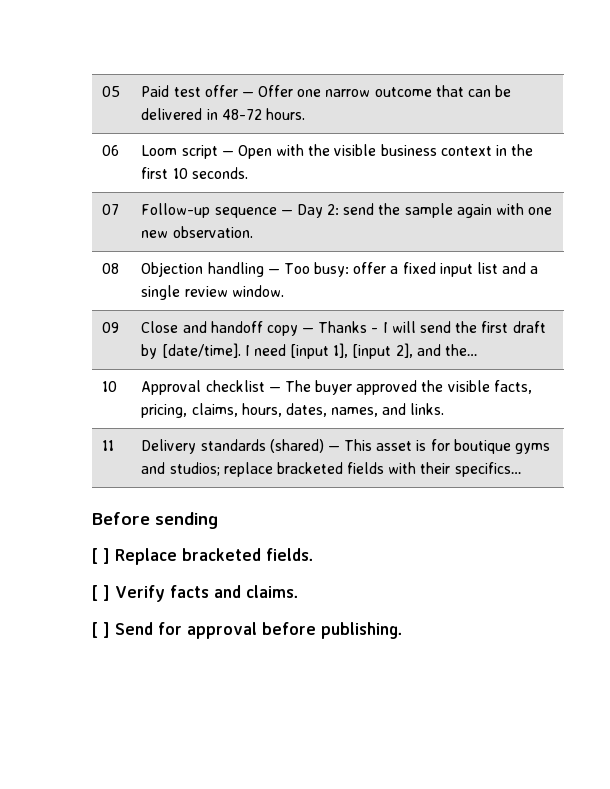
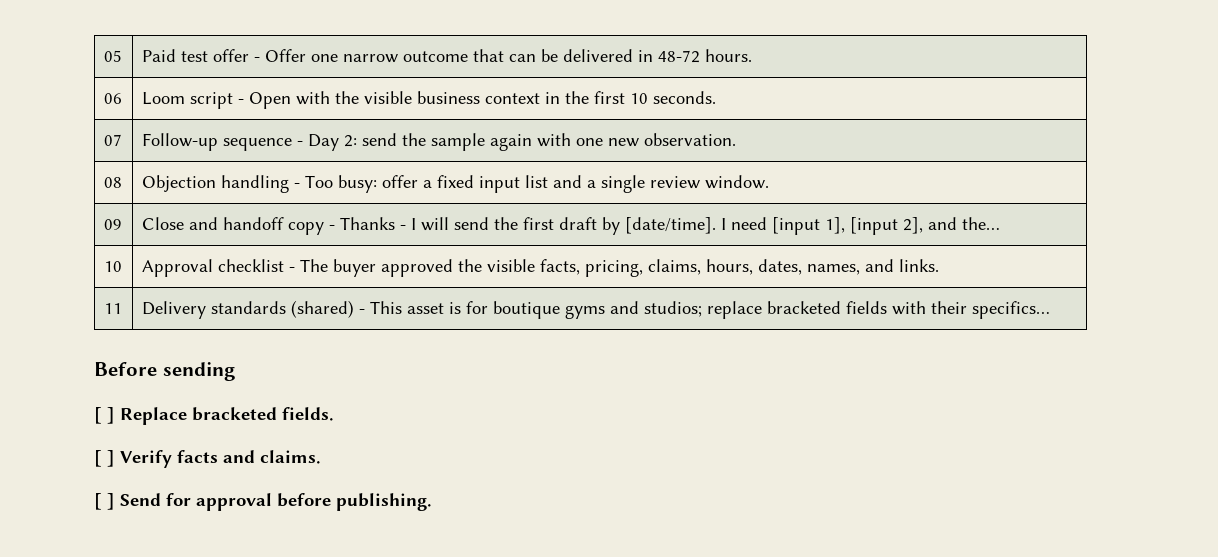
[241,92,254,97] — -> [253,57,260,62] -
[221,151,234,156] — -> [237,99,244,104] -
[280,210,293,215] — -> [296,141,303,146] -
[267,269,280,274] — -> [293,183,300,188] -
[302,328,315,333] — -> [328,225,335,230] -
[268,387,281,392] — -> [288,267,295,272] -
[327,446,340,451] — -> [358,309,365,314] -

